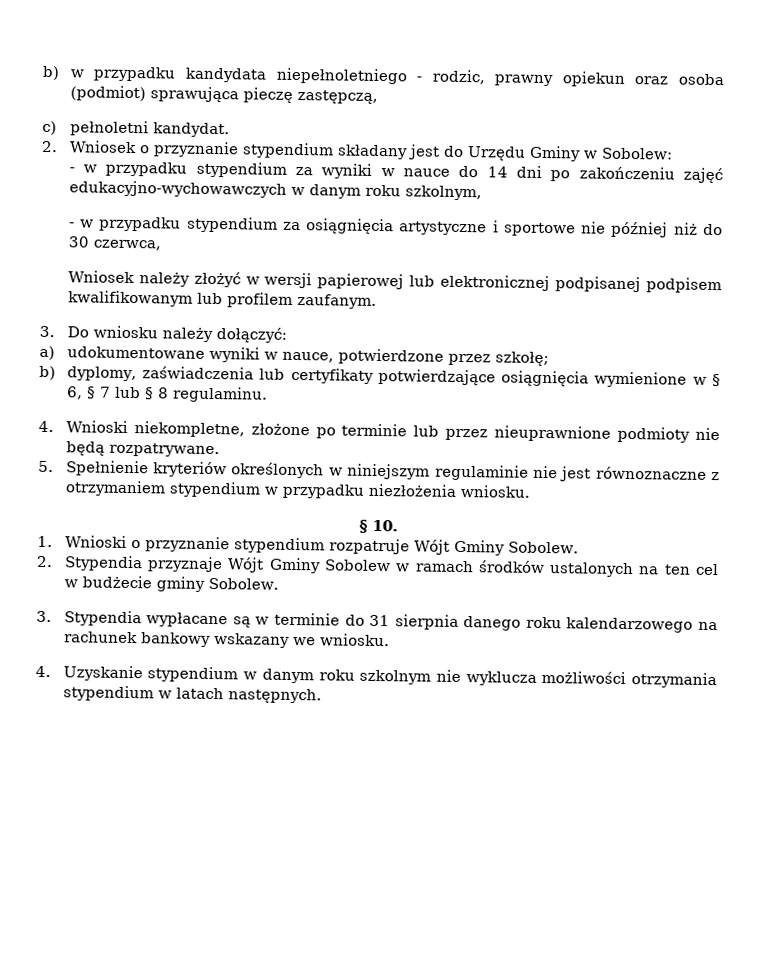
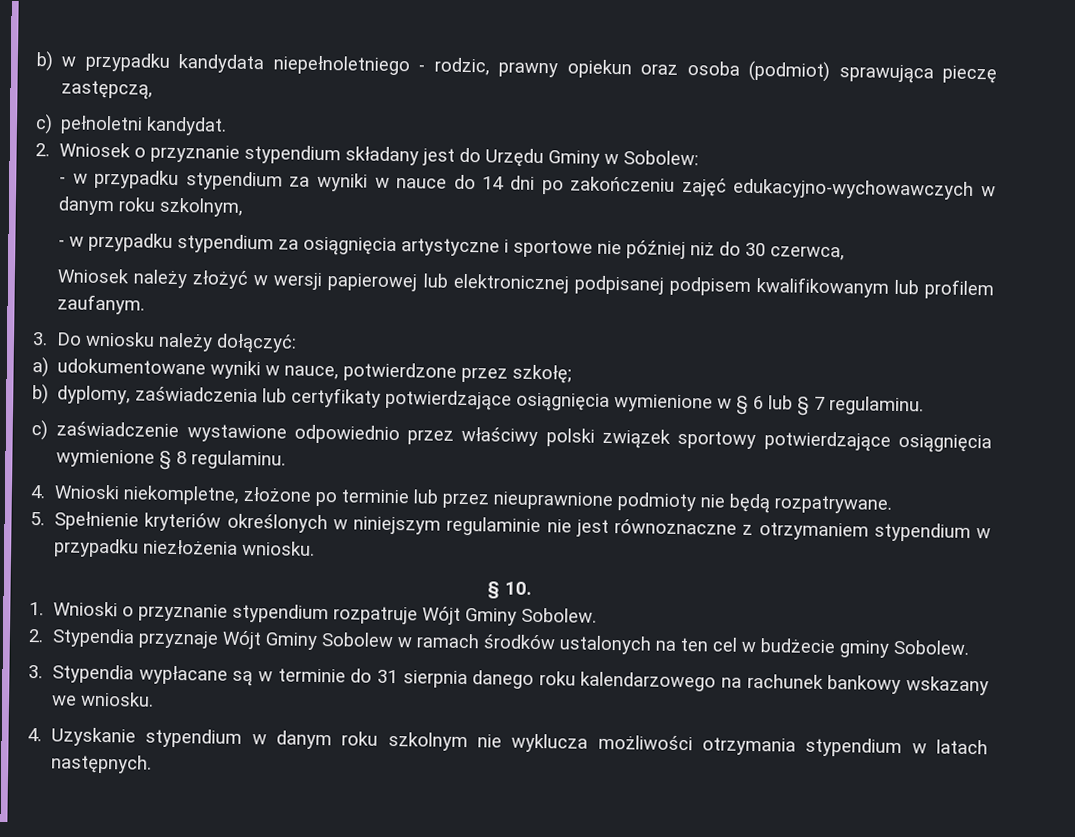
[66,386,141,400] 6, § 7 lub -> [753,395,925,416] [31,420,992,454] [56,449,156,468] 6 lub § 7 regulaminu. // c) zaświadczenie wystawione odpowiednio przez właściwy polski związek sportowy potwierdzające osiągnięcia wymienione

